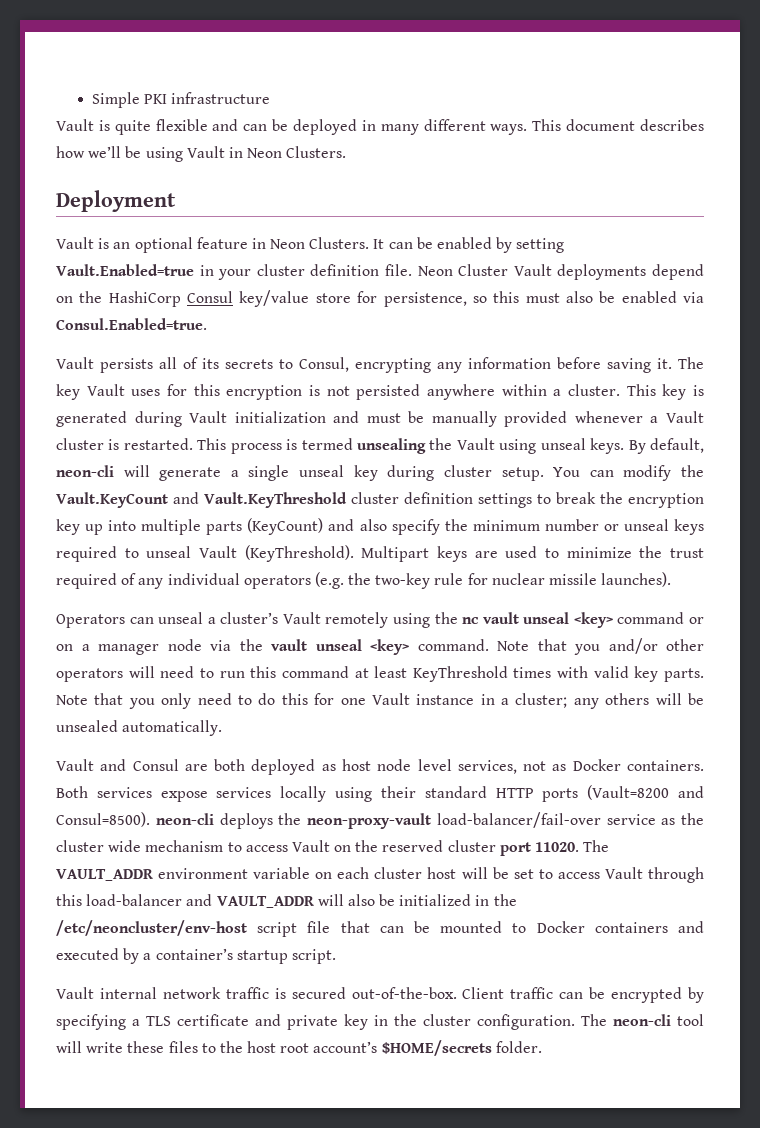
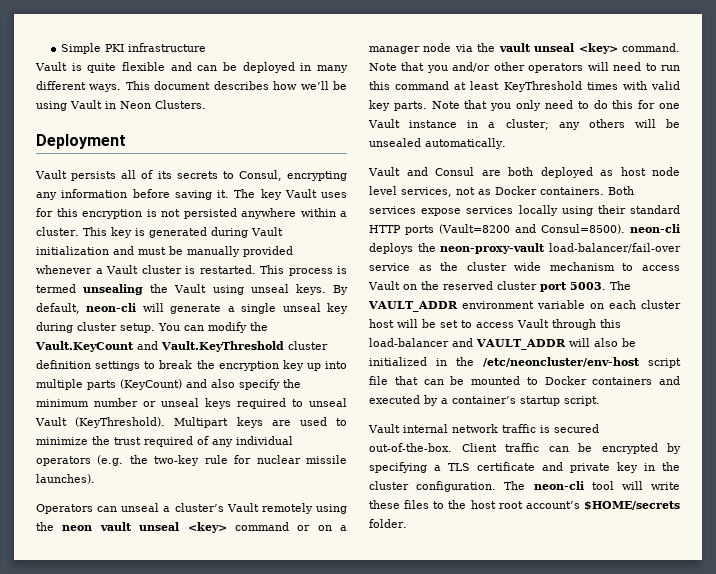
[56,237,565,253] [56,264,705,280] [56,290,704,307] [56,318,207,330] // Vault is an optional feature in Neon Clusters. It can be enabled by setting Vault.Enabled=true in your cluster definition file. Neon Cluster Vault deployments depend on the HashiCorp Consul key/value store for persistence, so this must also be enabled via Consul.Enabled=true. -> (126, 141) none
[462,617,480,624] nc -> [62,525,93,531] neon
[535,842,580,852] 11020. -> [570,282,606,290] 5003.

